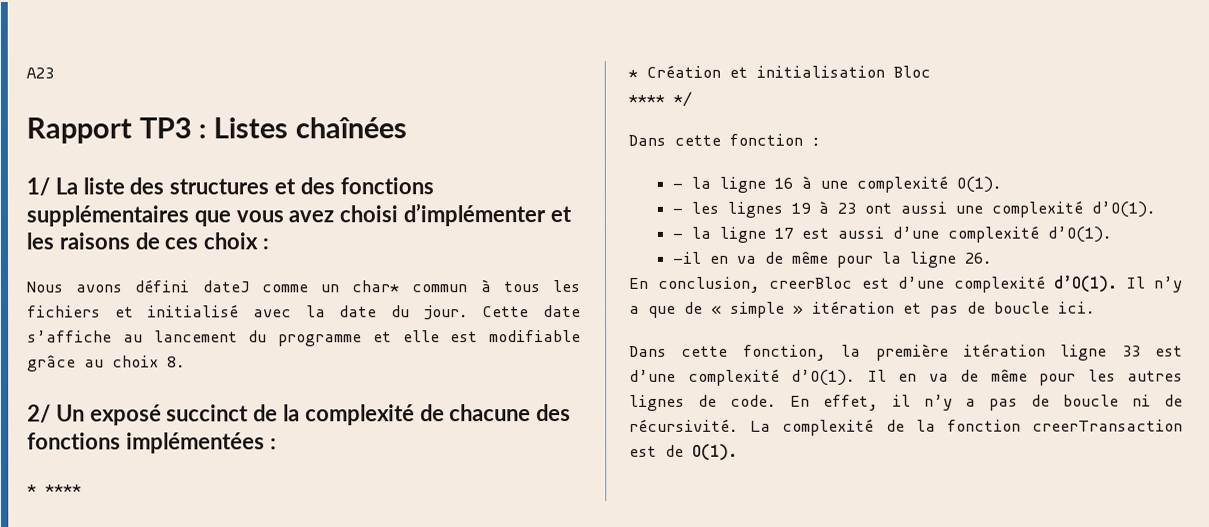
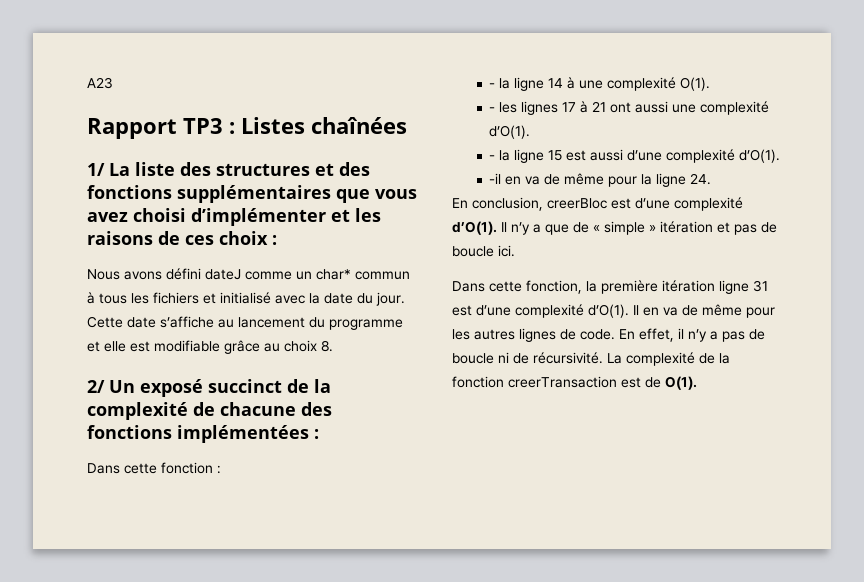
[27,484,82,493] [628,64,931,78] [628,90,692,107] // * **** // * Création et initialisation Bloc // **** */ -> (319, 434) none
[774,177,794,189] 16 -> [548,78,564,88] 14
[791,200,857,214] 19 à 23 -> [562,101,607,113] 17 à 21
[774,227,794,239] 17 -> [548,150,563,161] 15
[964,252,994,264] 26. -> [690,173,712,185] 24.
[1121,345,1141,357] 33 -> [753,280,768,292] 31

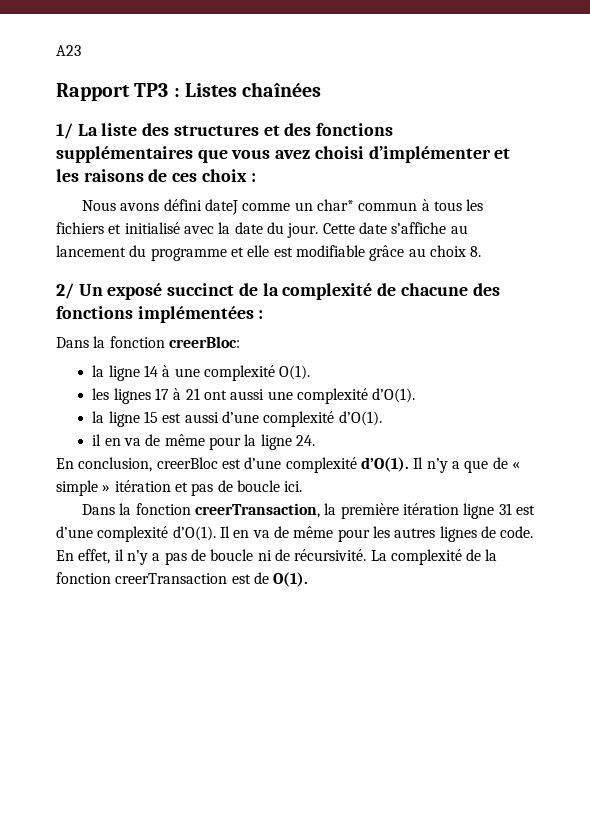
[124,462,221,474] [489,83,496,88] cette fonction : // - -> [93,336,240,348] la fonction creerBloc: //
[489,107,496,112] - -> (311, 372) none
[489,155,496,160] - -> (416, 395) none
[489,173,502,184] -il -> [92,434,102,446] il
[489,280,582,294] cette fonction, -> [119,503,320,518] la fonction creerTransaction,

